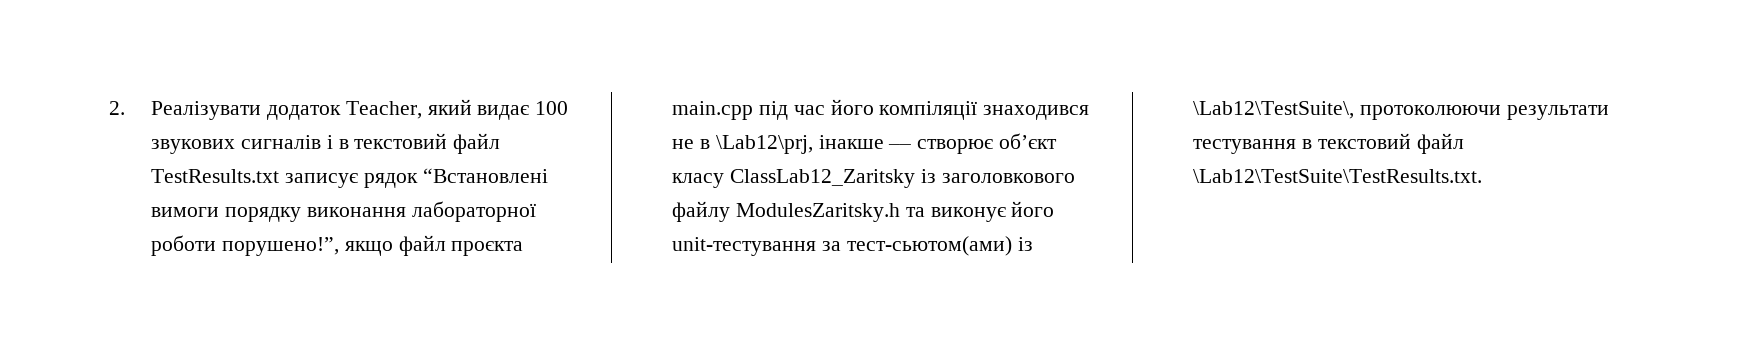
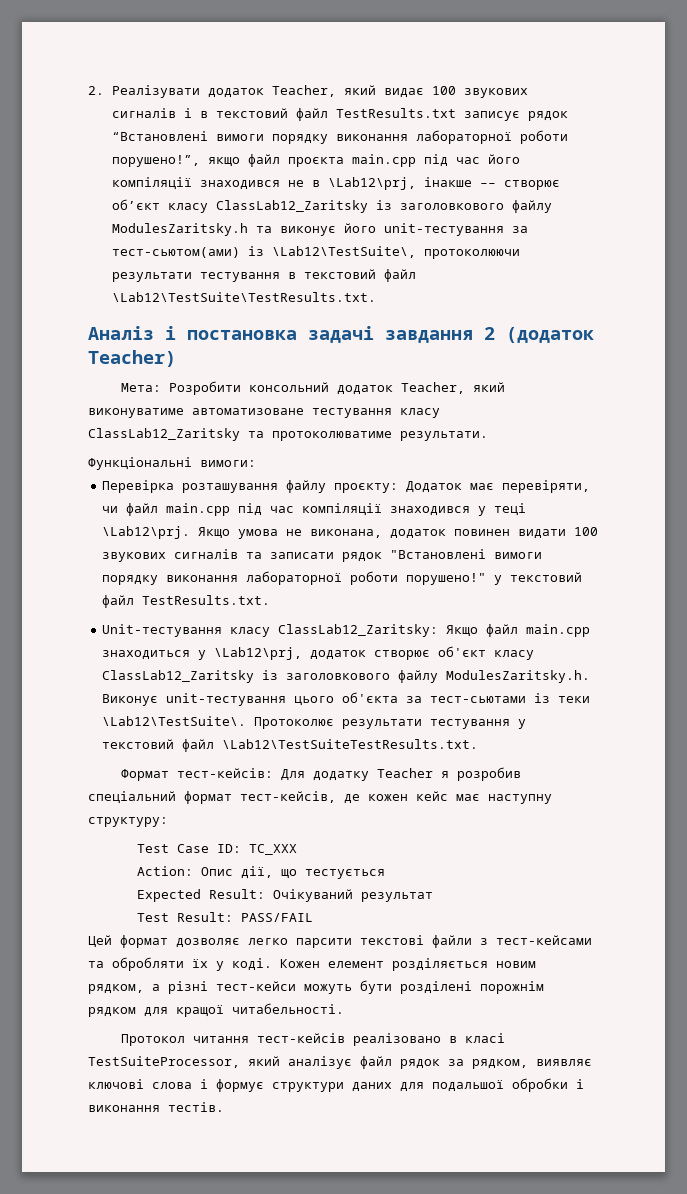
(1483, 176) none -> [88,326,594,343] [88,350,176,367] [120,381,505,395] [88,408,440,418] [88,428,488,441] [88,457,256,470] [102,480,591,493] [102,503,527,516] [102,526,599,539] [102,549,543,562] [102,571,583,585] [102,595,271,608] [102,624,591,637] [102,646,535,660] [102,670,591,683] [102,692,591,706] [102,716,527,729] [102,739,479,752] [120,767,521,781] [88,791,552,804] [88,817,168,827] [136,844,297,855] [136,866,385,879] [136,889,433,902] [136,912,313,922] [88,935,592,948] [88,957,536,971] [88,980,544,994] [88,1003,344,1017] [120,1033,505,1046] [88,1056,592,1069] [88,1078,584,1092] [88,1102,224,1112] // Аналіз і постановка задачі завдання 2 (додаток Teacher) // Мета: Розробити консольний додаток Teacher, який виконуватиме автоматизоване тестування класу ClassLab12_Zaritsky та протоколюватиме результати. // Функціональні вимоги: // Перевірка розташування файлу проєкту: Додаток має перевіряти, чи файл main.cpp під час компіляції знаходився у теці \Lab12\prj. Якщо умова не виконана, додаток повинен видати 100 звукових сигналів та записати рядок "Встановлені вимоги порядку виконання лабораторної роботи порушено!" у текстовий файл TestResults.txt. // Unit-тестування класу ClassLab12_Zaritsky: Якщо файл main.cpp знаходиться у \Lab12\prj, додаток створює об'єкт класу ClassLab12_Zaritsky із заголовкового файлу ModulesZaritsky.h. Виконує unit-тестування цього об'єкта за тест-сьютами із теки \Lab12\TestSuite\. Протоколює результати тестування у текстовий файл \Lab12\TestSuiteTestResults.txt. // Формат тест-кейсів: Для додатку Teacher я розробив спеціальний формат тест-кейсів, де кожен кейс має наступну структуру: // Test Case ID: TC_XXX // Action: Опис дії, що тестується // Expected Result: Очікуваний результат // Test Result: PASS/FAIL // Цей формат дозволяє легко парсити текстові файли з тест-кейсами та обробляти їх у коді. Кожен елемент розділяється новим рядком, а різні тест-кейси можуть бути розділені порожнім рядком для кращої читабельності. // Протокол читання тест-кейсів реалізовано в класі TestSuiteProcessor, який аналізує файл рядок за рядком, виявляє ключові слова і формує структури даних для подальшої обробки і виконання тестів.

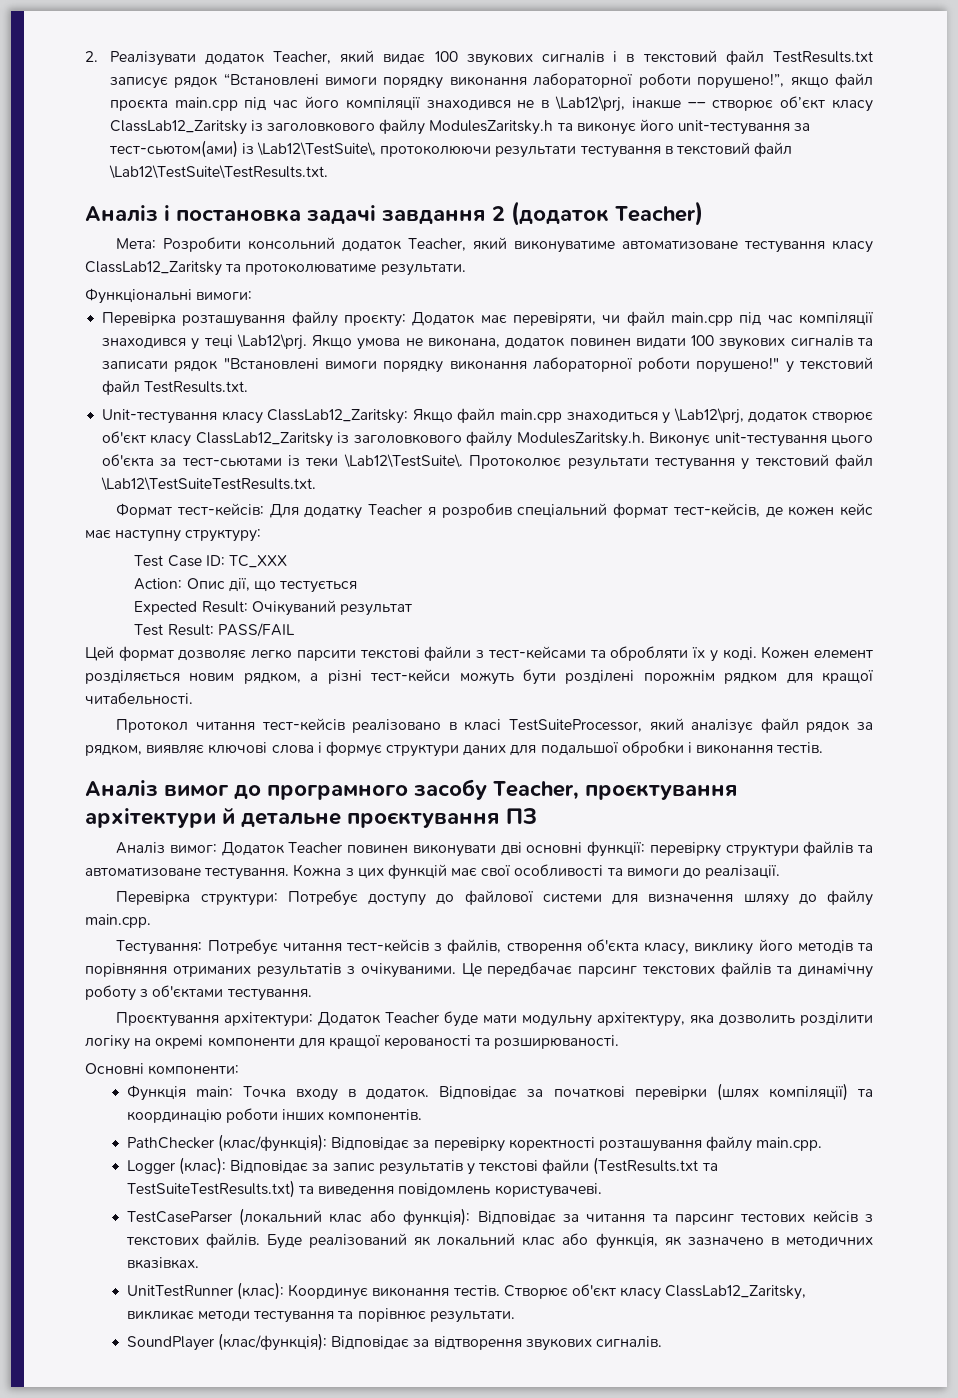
(224, 1107) none -> [85,779,738,800] [85,807,537,828] [116,841,873,857] [85,864,781,880] [116,890,873,906] [85,914,151,928] [116,939,873,955] [85,962,873,978] [85,985,312,1001] [116,1011,874,1027] [84,1035,620,1050] [85,1063,240,1075] [126,1083,874,1101] [126,1108,423,1123] [126,1134,823,1152] [126,1157,718,1175] [126,1180,602,1198] [126,1208,874,1226] [125,1233,874,1249] [126,1257,199,1269] [126,1282,807,1300] [126,1308,515,1323] [126,1333,662,1351] // Аналіз вимог до програмного засобу Teacher, проєктування архітектури й детальне проєктування ПЗ // Аналіз вимог: Додаток Teacher повинен виконувати дві основні функції: перевірку структури файлів та автоматизоване тестування. Кожна з цих функцій має свої особливості та вимоги до реалізації. // Перевірка структури: Потребує доступу до файлової системи для визначення шляху до файлу main.cpp. // Тестування: Потребує читання тест-кейсів з файлів, створення об'єкта класу, виклику його методів та порівняння отриманих результатів з очікуваними. Це передбачає парсинг текстових файлів та динамічну роботу з об'єктами тестування. // Проєктування архітектури: Додаток Teacher буде мати модульну архітектуру, яка дозволить розділити логіку на окремі компоненти для кращої керованості та розширюваності. // Основні компоненти: // Функція main: Точка входу в додаток. Відповідає за початкові перевірки (шлях компіляції) та координацію роботи інших компонентів. // PathChecker (клас/функція): Відповідає за перевірку коректності розташування файлу main.cpp. // Logger (клас): Відповідає за запис результатів у текстові файли (TestResults.txt та TestSuiteTestResults.txt) та виведення повідомлень користувачеві. // TestCaseParser (локальний клас або функція): Відповідає за читання та парсинг тестових кейсів з текстових файлів. Буде реалізований як локальний клас або функція, як зазначено в методичних вказівках. // UnitTestRunner (клас): Координує виконання тестів. Створює об'єкт класу ClassLab12_Zaritsky, викликає методи тестування та порівнює результати. // SoundPlayer (клас/функція): Відповідає за відтворення звукових сигналів.

